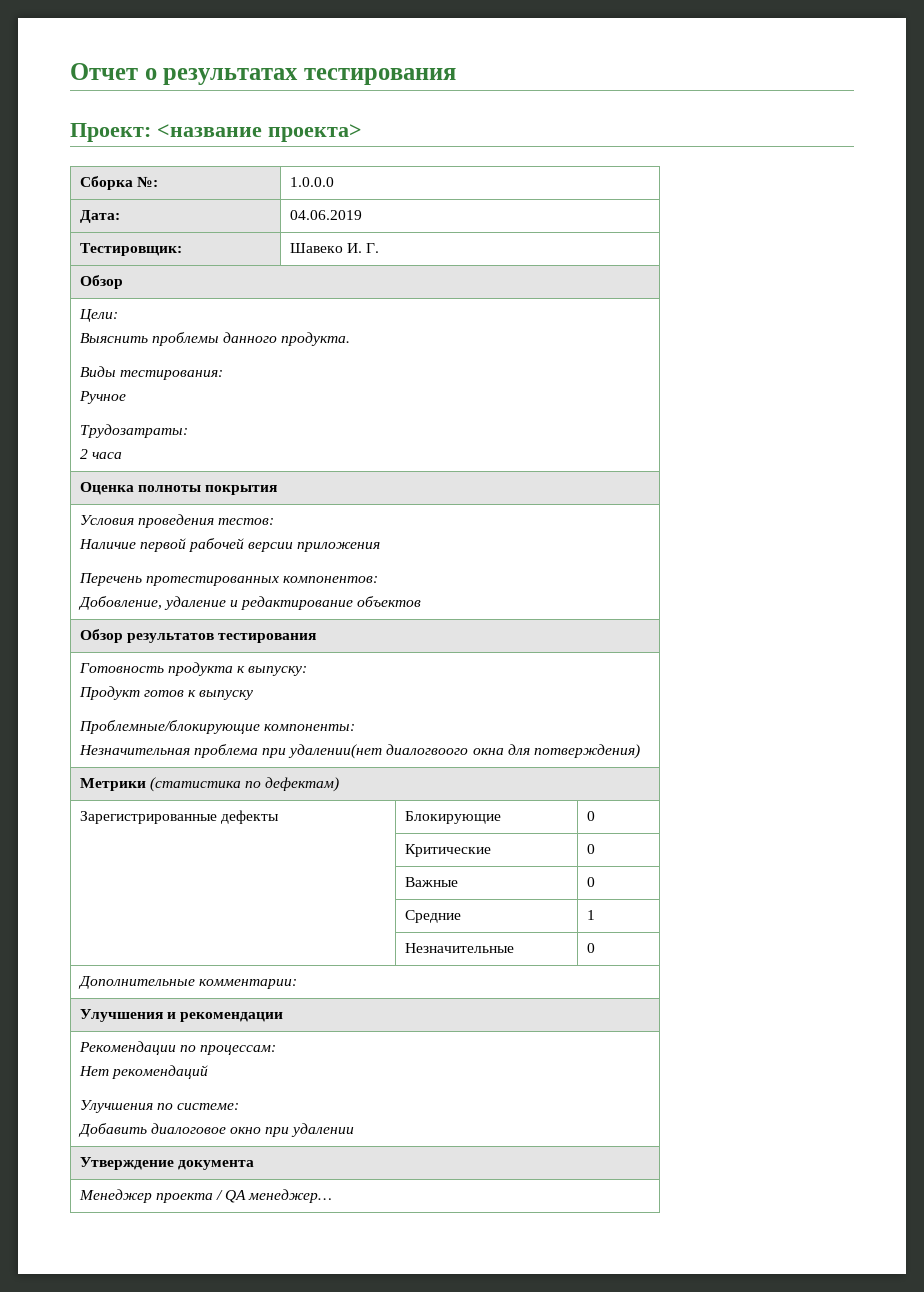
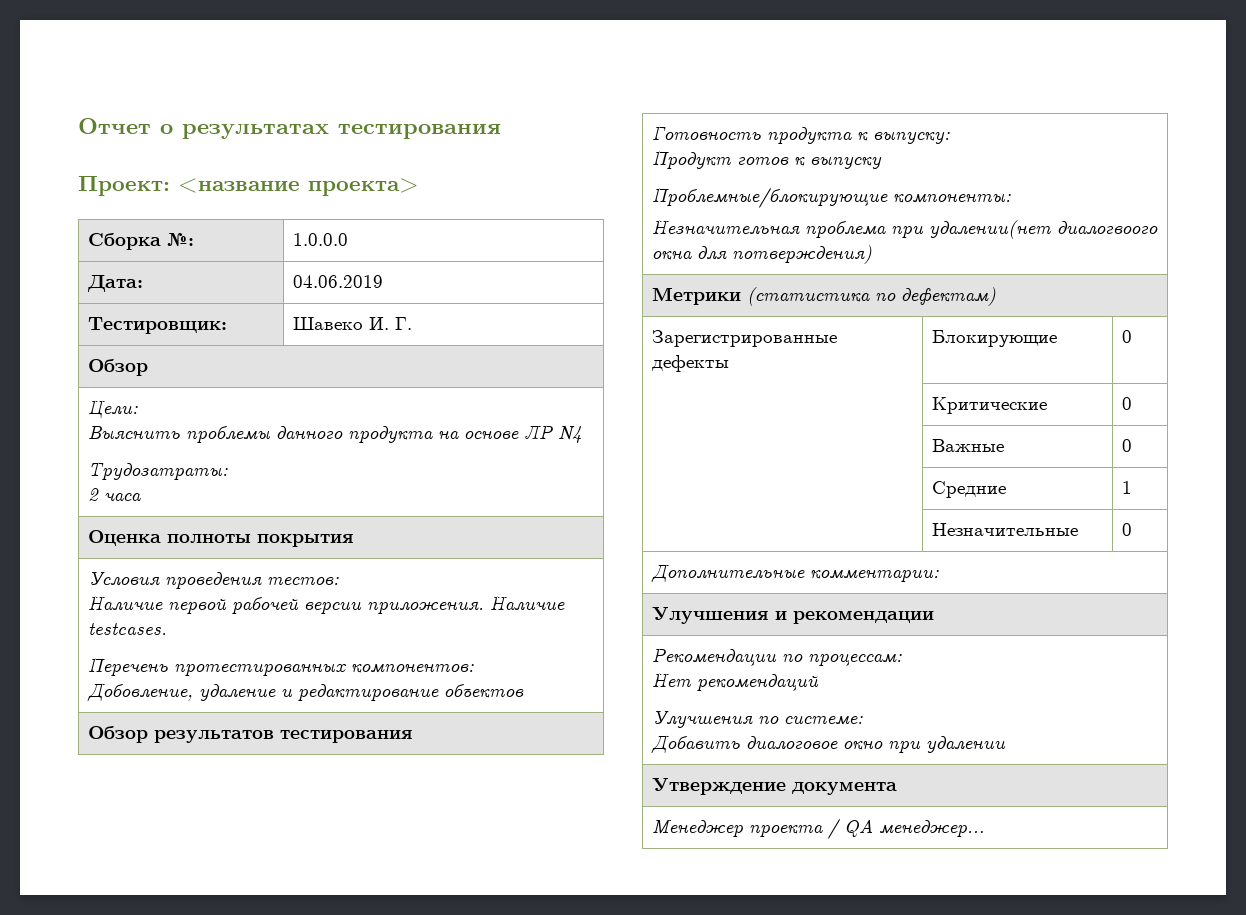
[281,332,351,346] [79,366,223,380] [78,391,126,404] продукта. // Виды тестирования: // Ручное -> [348,425,583,444] продукта на основе ЛР N4
[297,542,381,552] приложения -> [367,595,566,615] [88,623,168,635] приложения. Наличие testcases.

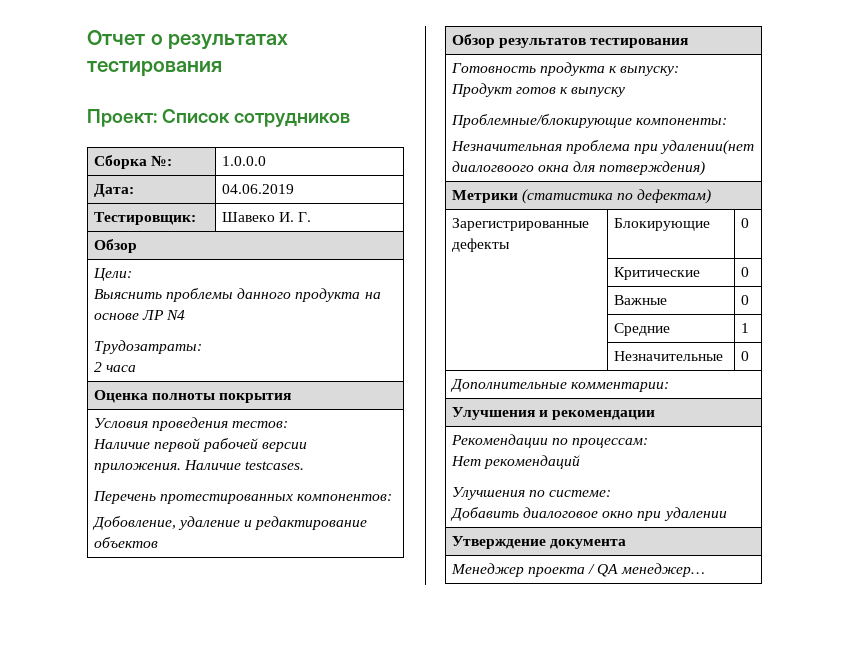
[178,178,419,196] <название проекта> -> [162,109,351,127] Список сотрудников

